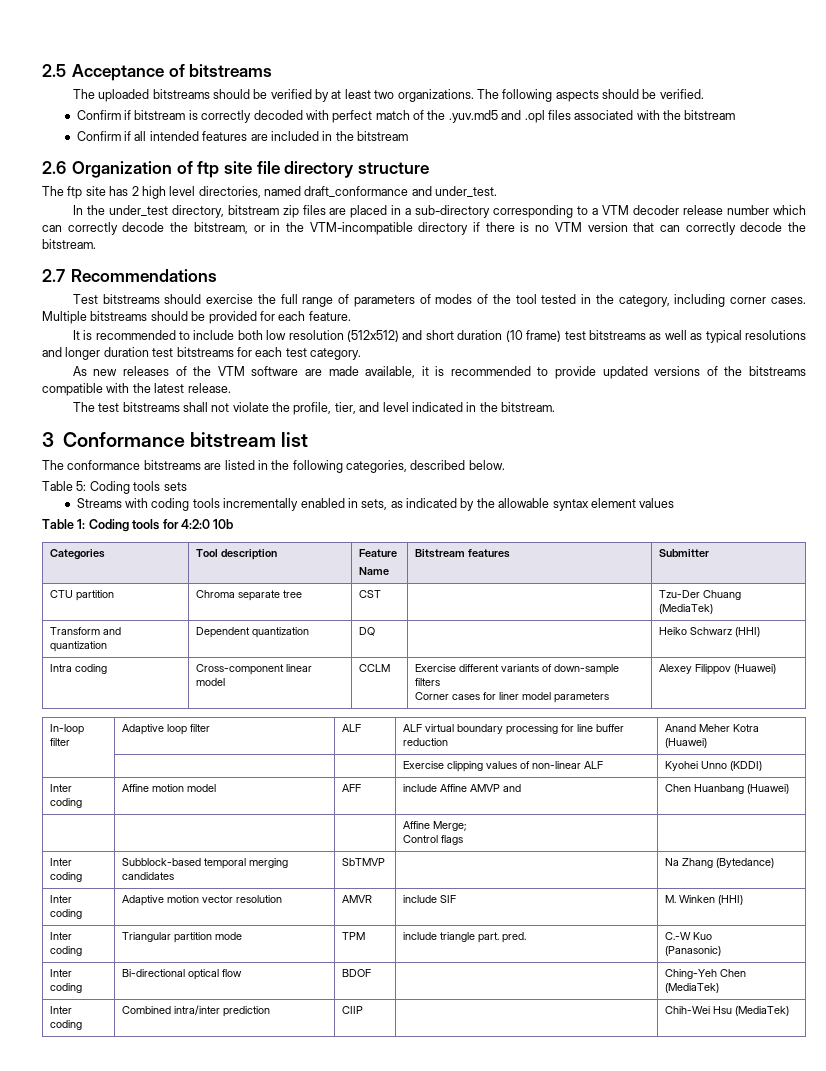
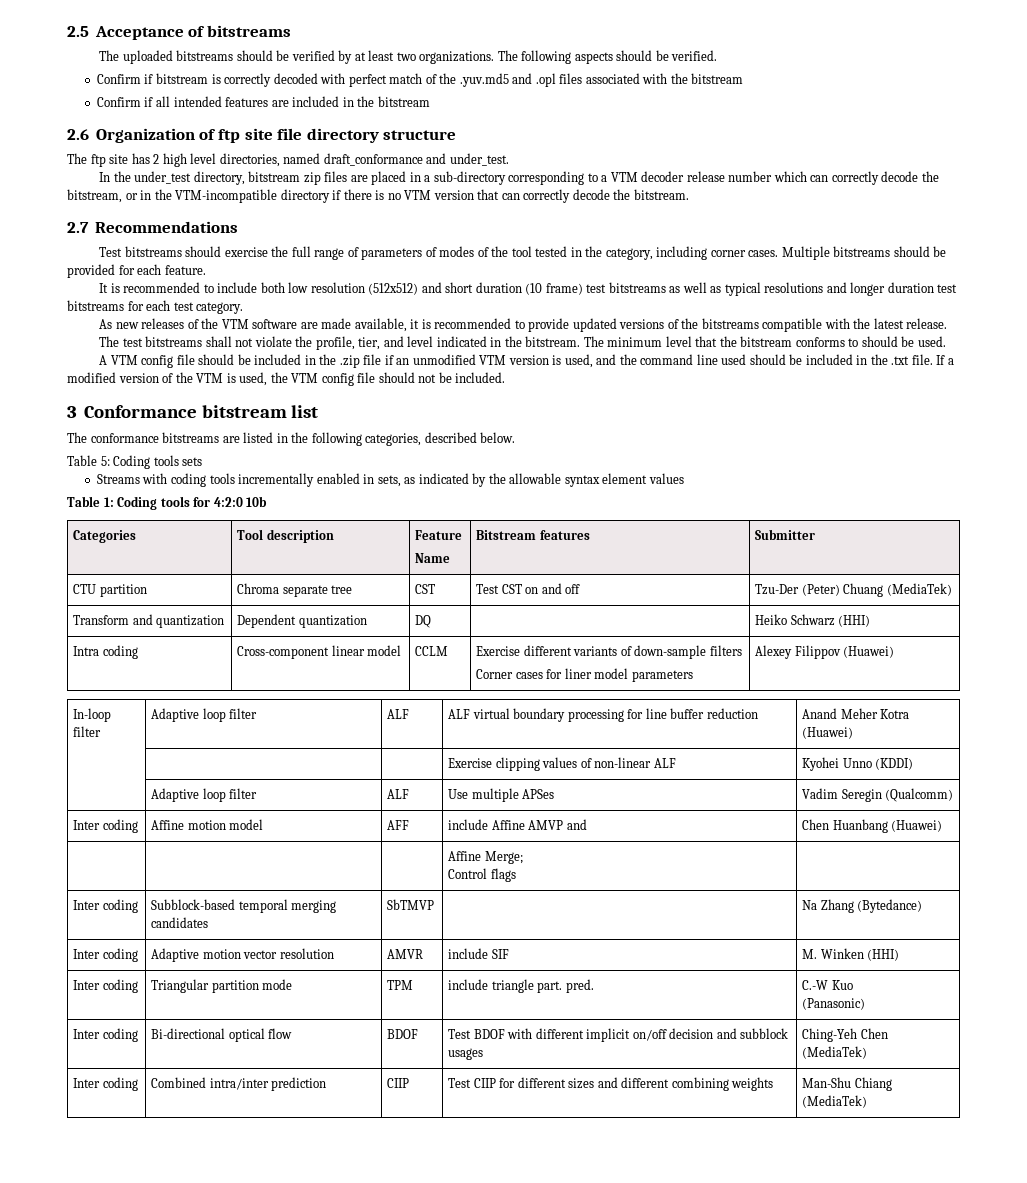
(556, 407) none -> [583,336,946,347] [99,354,954,368] [67,372,506,386] The minimum level that the bitstream conforms to should be used. // A VTM config file should be included in the .zip file if an unmodified VTM version is used, and the command line used should be included in the .txt file. If a modified version of the VTM is used, the VTM config file should not be included.
(382, 594) none -> [476,583,581,594] Test CST on and off
(701, 594) none -> [801,584,840,596] (Peter)
(763, 766) none -> [151,788,258,802] [387,789,410,799] [448,788,555,802] [802,788,954,802] // | Adaptive loop filter | ALF | Use multiple APSes | Vadim Seregin (Qualcomm)
(372, 973) none -> [448,1028,789,1042] [448,1048,484,1060] Test BDOF with different implicit on/off decision and subblock usages
[665,1006,733,1014] | Chih-Wei Hsu -> [448,1077,774,1091] [802,1077,892,1091] Test CIIP for different sizes and different combining weights | Man-Shu Chiang

